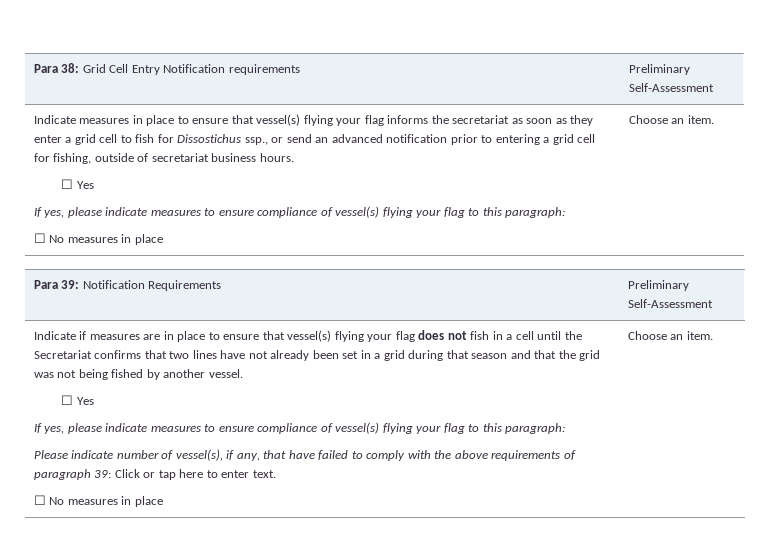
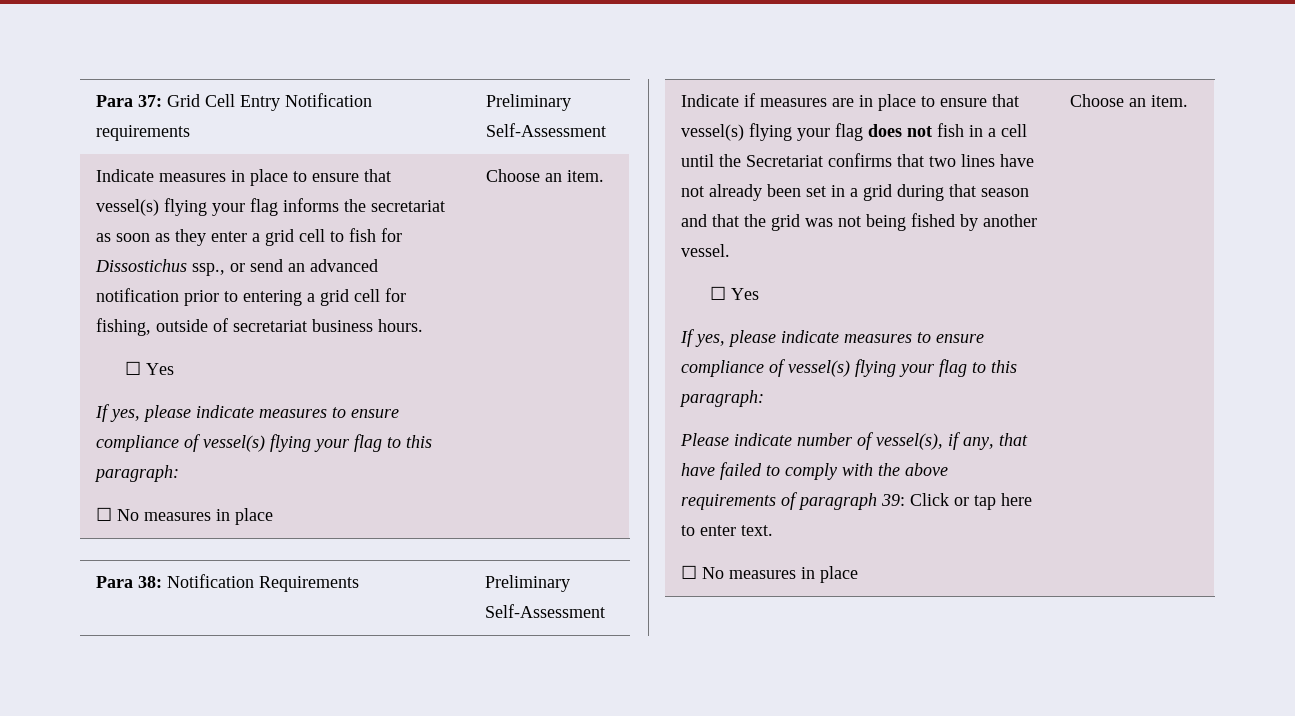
[33,63,80,73] Para 38: -> [95,95,162,107] Para 37:
[61,280,80,289] 39: -> [137,576,162,588] 38:

